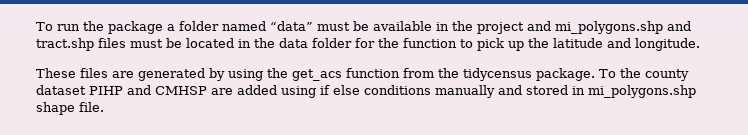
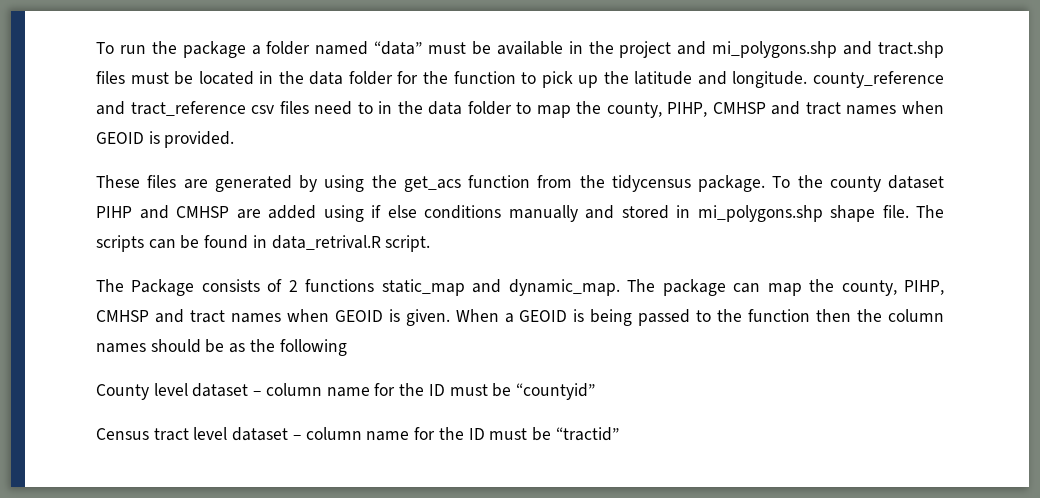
(700, 44) none -> [813,71,944,88] [96,101,944,118] [96,131,235,148] county_reference and tract_reference csv files need to in the data folder to map the county, PIHP, CMHSP and tract names when GEOID is provided.
(104, 107) none -> [916,205,944,218] [96,235,431,252] [96,279,945,296] [96,309,944,326] [96,339,347,356] [96,383,595,400] [96,427,619,441] The scripts can be found in data_retrival.R script. // The Package consists of 2 functions static_map and dynamic_map. The package can map the county, PIHP, CMHSP and tract names when GEOID is given. When a GEOID is being passed to the function then the column names should be as the following // County level dataset – column name for the ID must be “countyid” // Census tract level dataset – column name for the ID must be “tractid”

